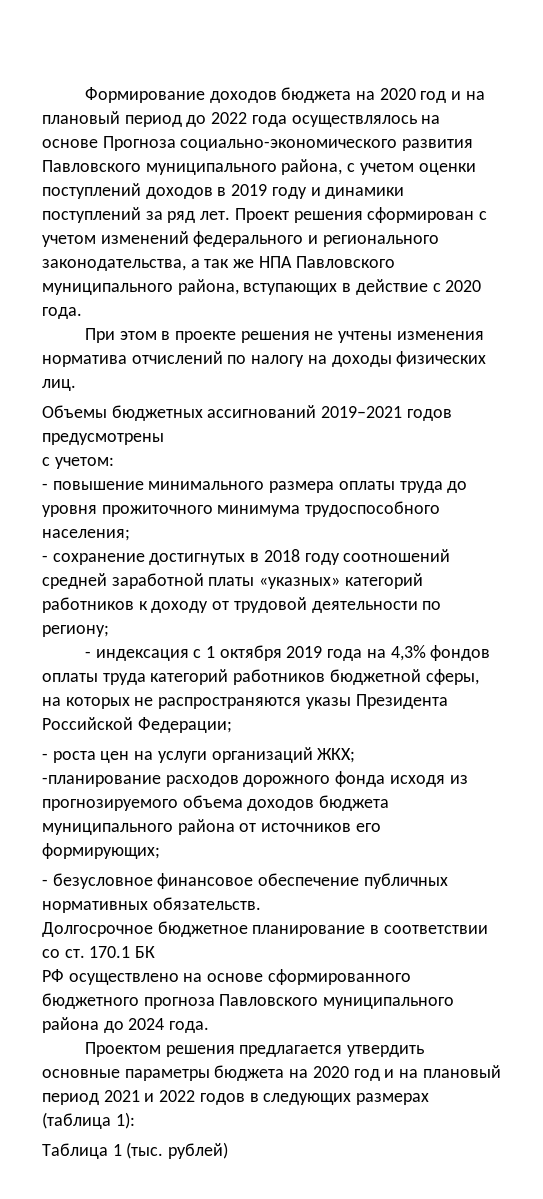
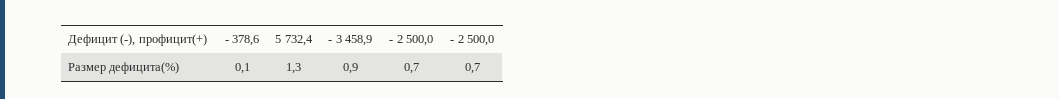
[84,87,485,103] [42,111,441,127] [42,136,474,151] [42,159,476,175] [42,183,405,199] [42,207,488,223] [42,231,439,247] [42,256,395,271] [42,279,482,295] [42,307,82,319] [84,328,484,343] [42,351,487,367] [42,379,76,391] [42,405,452,421] [42,433,164,445] [42,457,114,469] [42,481,468,493] [42,501,441,517] [42,529,130,541] [42,549,451,565] [42,573,423,589] [42,597,442,613] [42,625,109,637] [84,645,491,661] [42,669,479,685] [42,694,448,709] [42,717,232,733] [42,747,356,763] [42,771,468,787] [42,795,390,811] [42,819,381,835] [42,843,160,859] [42,873,448,889] [42,897,261,913] [42,921,488,937] [42,946,156,958] [42,969,411,985] [42,993,455,1009] [42,1017,210,1033] [84,1042,424,1057] [42,1065,501,1081] [42,1090,430,1105] [42,1112,135,1129] [42,1142,229,1159] Формирование доходов бюджета на 2020 год и на плановый период до 2022 года осуществлялось на основе Прогноза социально-экономического развития Павловского муниципального района, с учетом оценки поступлений доходов в 2019 году и динамики поступлений за ряд лет. Проект решения сформирован с учетом изменений федерального и регионального законодательства, а так же НПА Павловского муниципального района, вступающих в действие с 2020 года. // При этом в проекте решения не учтены изменения норматива отчислений по налогу на доходы физических лиц. // Объемы бюджетных ассигнований 2019–2021 годов предусмотрены // с учетом: // - повышение минимального размера оплаты труда до уровня прожиточного минимума трудоспособного населения; // - сохранение достигнутых в 2018 году соотношений средней заработной платы «указных» категорий работников к доходу от трудовой деятельности по региону; // - индексация с 1 октября 2019 года на 4,3% фондов оплаты труда категорий работников бюджетной сферы, на которых не распространяются указы Президента Российской Федерации; // - роста цен на услуги организаций ЖКХ; // -планирование расходов дорожного фонда исходя из прогнозируемого объема доходов бюджета муниципального района от источников его формирующих; // - безусловное финансовое обеспечение публичных нормативных обязательств. // Долгосрочное бюджетное планирование в соответствии со ст. 170.1 БК // РФ осуществлено на основе сформированного бюджетного прогноза Павловского муниципального района до 2024 года. // Проектом решения предлагается утвердить основные параметры бюджета на 2020 год и на плановый период 2021 и 2022 годов в следующих размерах (таблица 1): // Таблица 1 (тыс. рублей) -> [68,34,207,46] [224,35,260,46] [275,35,313,46] [328,35,372,46] [389,35,433,46] [450,35,494,46] [68,62,180,74] [234,63,250,74] [286,63,301,74] [342,63,358,74] [403,63,419,74] [464,63,480,74] Дефицит (-), профицит(+) | - 378,6 | 5 732,4 | - 3 458,9 | - 2 500,0 | - 2 500,0 // Размер дефицита(%) | 0,1 | 1,3 | 0,9 | 0,7 | 0,7

